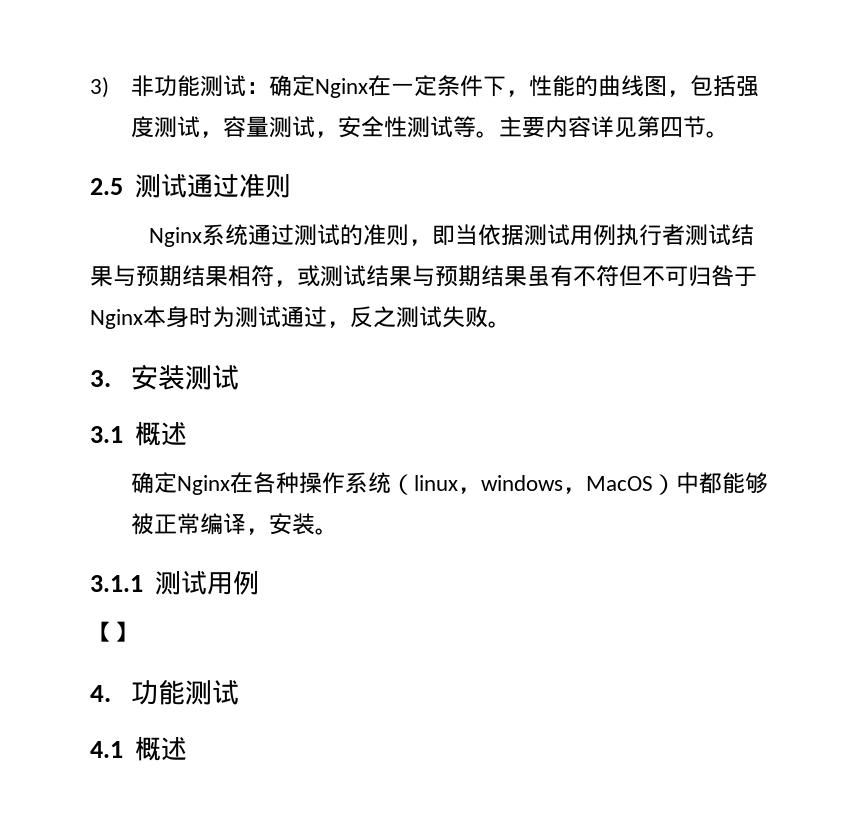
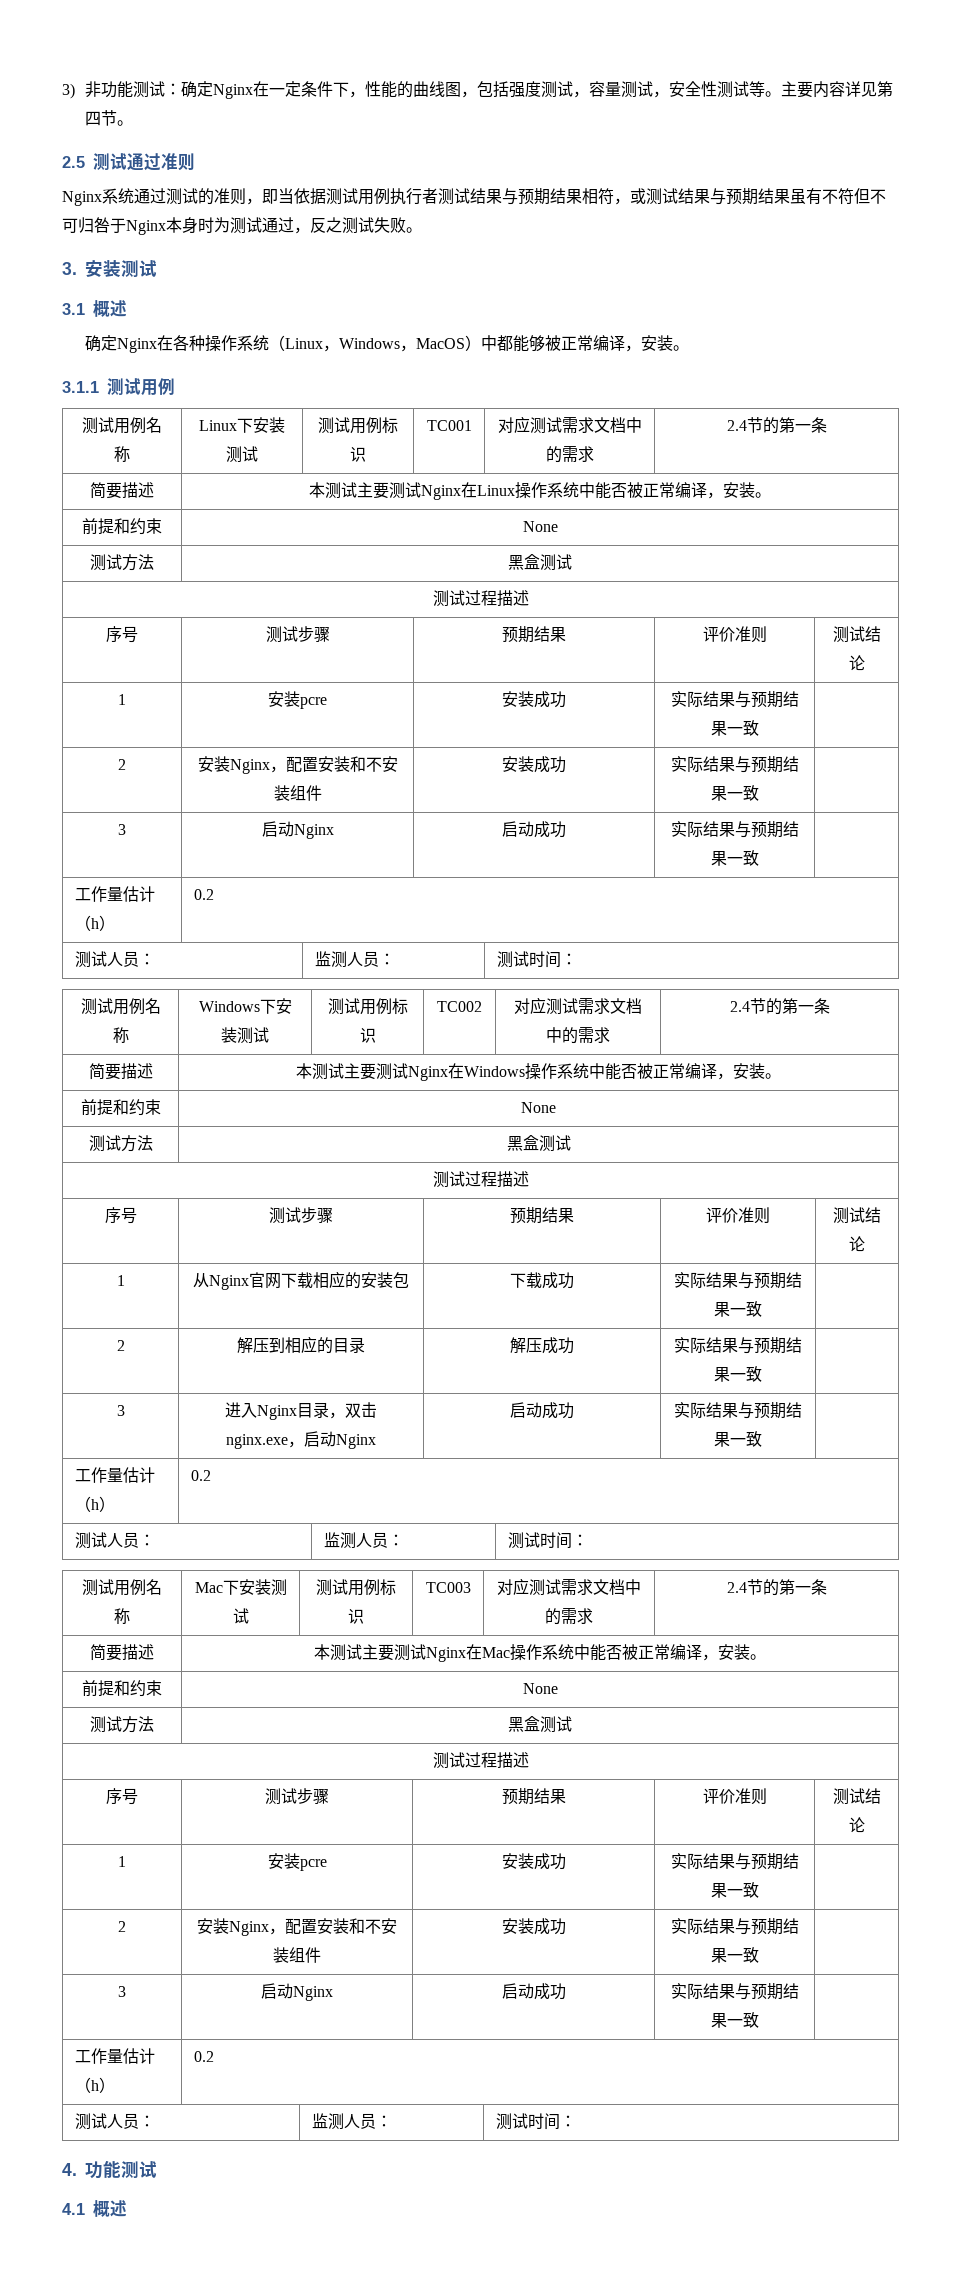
[414,475,564,494] linux，windows -> [284,338,400,352] Linux，Windows
[90,621,136,642] // 【】 -> [82,417,162,434] [114,446,130,462] [199,417,285,433] [226,446,258,463] [318,417,398,434] [350,446,366,462] [426,420,472,431] [497,416,642,434] [545,446,594,463] [726,417,827,434] [90,482,154,499] [309,482,772,500] [82,518,162,535] [522,521,558,532] [90,554,154,571] [508,554,572,571] [432,590,529,607] [106,626,138,643] [265,626,330,643] [502,626,566,643] [702,626,767,643] [832,626,881,643] [848,655,865,671] [118,694,126,705] [268,691,327,709] [502,691,566,708] [670,691,799,708] [710,720,759,736] [118,759,126,770] [197,756,398,774] [273,785,322,801] [502,756,566,773] [670,756,799,773] [710,785,759,801] [118,824,126,835] [261,821,334,839] [502,821,566,838] [670,821,799,838] [710,850,759,866] [74,886,155,902] [74,915,115,931] [193,889,214,900] [74,951,155,968] [314,951,395,968] [496,951,577,968] [80,998,161,1015] [112,1027,129,1043] [198,998,292,1014] [221,1027,269,1044] [327,998,408,1015] [359,1027,376,1043] [437,1001,482,1012] [514,997,643,1015] [546,1027,611,1044] [729,998,830,1015] [88,1063,153,1080] [296,1063,782,1081] [80,1099,161,1116] [521,1102,556,1113] [88,1135,153,1152] [506,1135,571,1152] [432,1171,529,1188] [104,1207,137,1224] [269,1207,333,1224] [510,1207,574,1224] [706,1207,771,1224] [833,1207,881,1224] [849,1236,865,1252] [116,1275,125,1286] [193,1271,409,1290] [510,1272,574,1289] [674,1272,803,1289] [714,1301,763,1317] [116,1340,125,1351] [237,1336,365,1354] [510,1337,574,1354] [674,1337,803,1354] [714,1366,763,1382] [116,1405,125,1416] [225,1402,377,1420] [226,1431,376,1449] [510,1402,574,1419] [674,1402,803,1419] [714,1431,763,1447] [74,1467,155,1483] [74,1496,115,1512] [190,1470,211,1481] [74,1532,155,1549] [323,1532,404,1549] [507,1532,588,1549] [82,1579,162,1596] [114,1608,130,1624] [194,1579,287,1596] [232,1608,249,1624] [316,1579,396,1596] [348,1608,364,1624] [425,1582,471,1593] [497,1578,642,1596] [545,1608,593,1625] [726,1579,827,1596] [90,1644,154,1661] [314,1644,767,1662] [82,1680,162,1697] [522,1683,558,1694] [90,1716,154,1733] [508,1716,572,1733] [432,1752,529,1769] [106,1788,138,1805] [265,1788,329,1805] [501,1788,566,1805] [702,1788,767,1805] [832,1788,881,1805] [848,1817,865,1833] [118,1856,126,1867] [267,1853,327,1871] [501,1853,566,1870] [670,1853,799,1870] [710,1882,759,1898] [118,1921,126,1932] [197,1918,397,1936] [273,1947,321,1963] [501,1918,566,1935] [670,1918,799,1935] [710,1947,759,1963] [118,1986,126,1997] [261,1983,333,2001] [501,1983,566,2000] [670,1983,799,2000] [710,2012,759,2028] [74,2048,155,2064] [74,2077,115,2093] [193,2051,214,2062] [74,2113,155,2130] [311,2113,392,2130] [495,2113,576,2130] // 测试用例名称 | Linux下安装测试 | 测试用例标识 | TC001 | 对应测试需求文档中的需求 | 2.4节的第一条 // 简要描述 | 本测试主要测试Nginx在Linux操作系统中能否被正常编译，安装。 // 前提和约束 | None // 测试方法 | 黑盒测试 // 测试过程描述 // 序号 | 测试步骤 | 预期结果 | 评价准则 | 测试结论 // 1 | 安装pcre | 安装成功 | 实际结果与预期结果一致 | // 2 | 安装Nginx，配置安装和不安装组件 | 安装成功 | 实际结果与预期结果一致 | // 3 | 启动Nginx | 启动成功 | 实际结果与预期结果一致 | // 工作量估计（h） | 0.2 // 测试人员： | 监测人员： | 测试时间： // 测试用例名称 | Windows下安装测试 | 测试用例标识 | TC002 | 对应测试需求文档中的需求 | 2.4节的第一条 // 简要描述 | 本测试主要测试Nginx在Windows操作系统中能否被正常编译，安装。 // 前提和约束 | None // 测试方法 | 黑盒测试 // 测试过程描述 // 序号 | 测试步骤 | 预期结果 | 评价准则 | 测试结论 // 1 | 从Nginx官网下载相应的安装包 | 下载成功 | 实际结果与预期结果一致 | // 2 | 解压到相应的目录 | 解压成功 | 实际结果与预期结果一致 | // 3 | 进入Nginx目录，双击nginx.exe，启动Nginx | 启动成功 | 实际结果与预期结果一致 | // 工作量估计（h） | 0.2 // 测试人员： | 监测人员： | 测试时间： // 测试用例名称 | Mac下安装测试 | 测试用例标识 | TC003 | 对应测试需求文档中的需求 | 2.4节的第一条 // 简要描述 | 本测试主要测试Nginx在Mac操作系统中能否被正常编译，安装。 // 前提和约束 | None // 测试方法 | 黑盒测试 // 测试过程描述 // 序号 | 测试步骤 | 预期结果 | 评价准则 | 测试结论 // 1 | 安装pcre | 安装成功 | 实际结果与预期结果一致 | // 2 | 安装Nginx，配置安装和不安装组件 | 安装成功 | 实际结果与预期结果一致 | // 3 | 启动Nginx | 启动成功 | 实际结果与预期结果一致 | // 工作量估计（h） | 0.2 // 测试人员： | 监测人员： | 测试时间：

